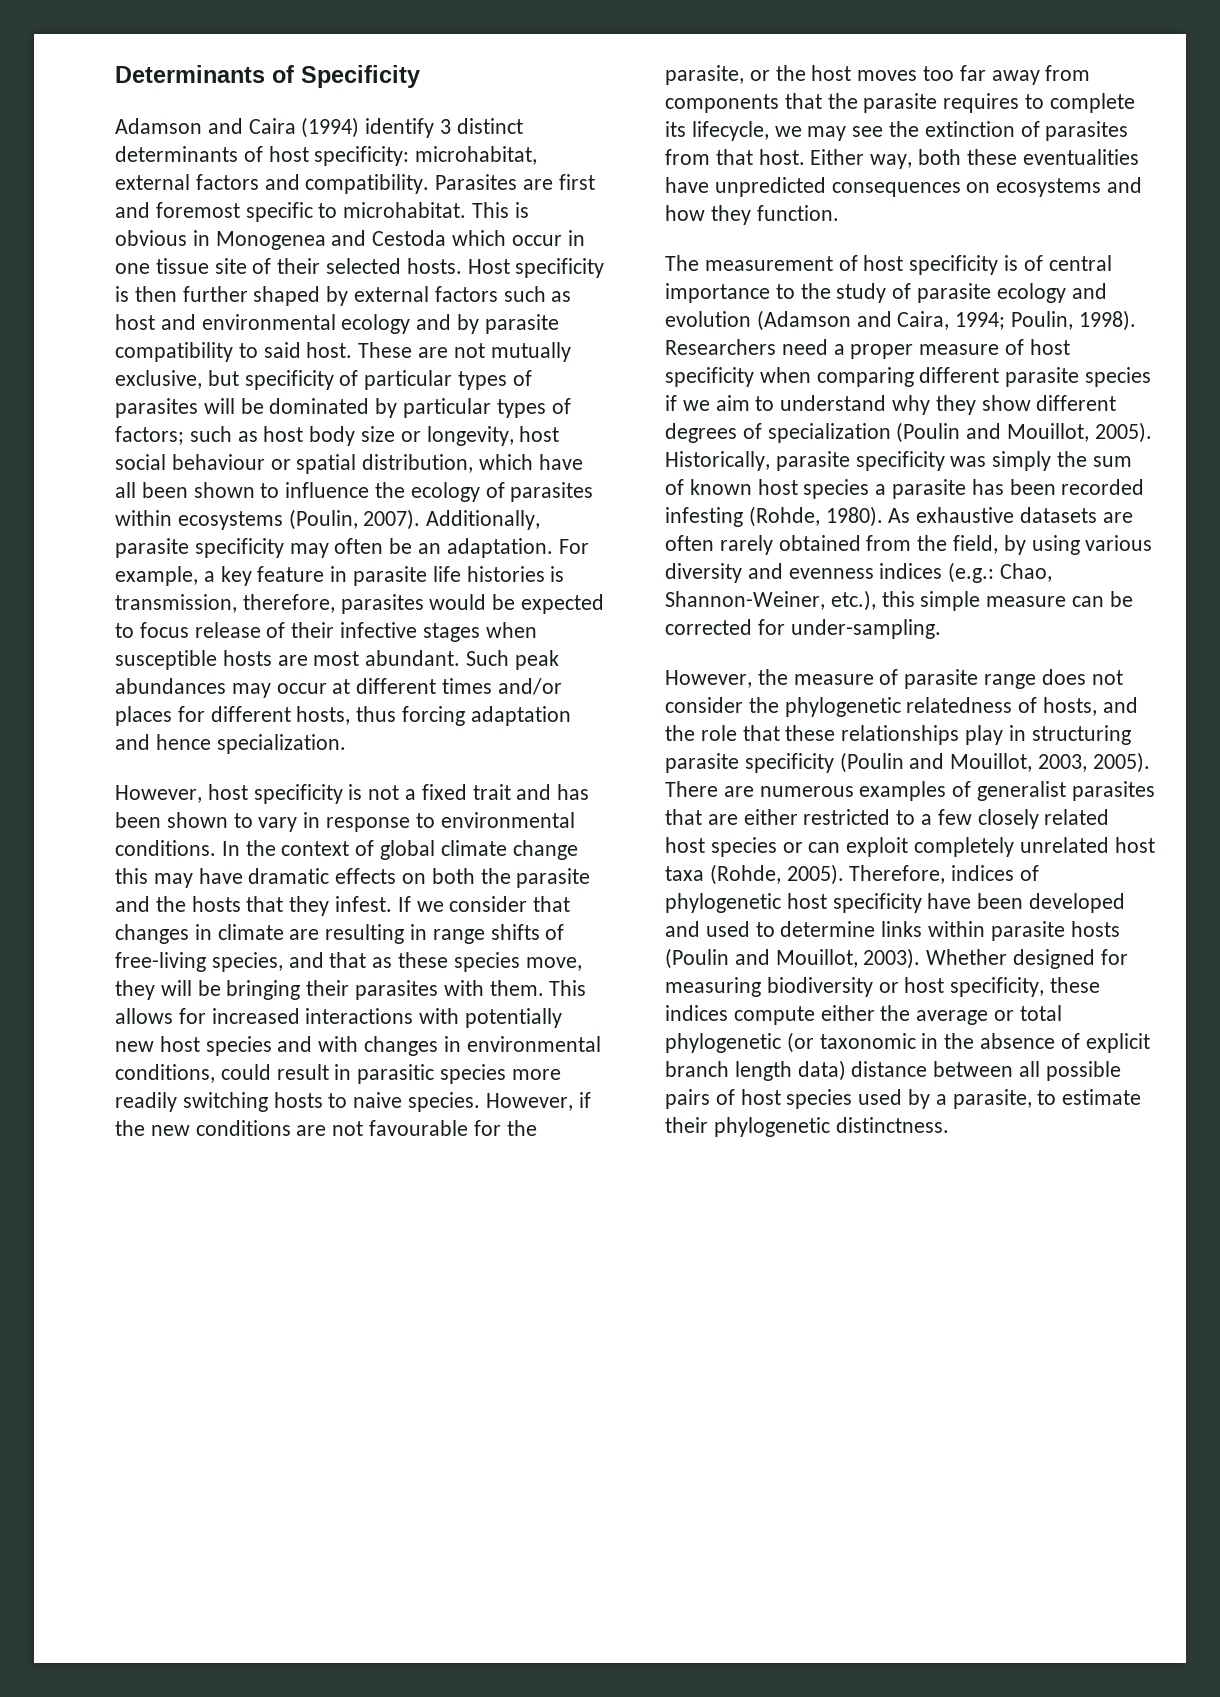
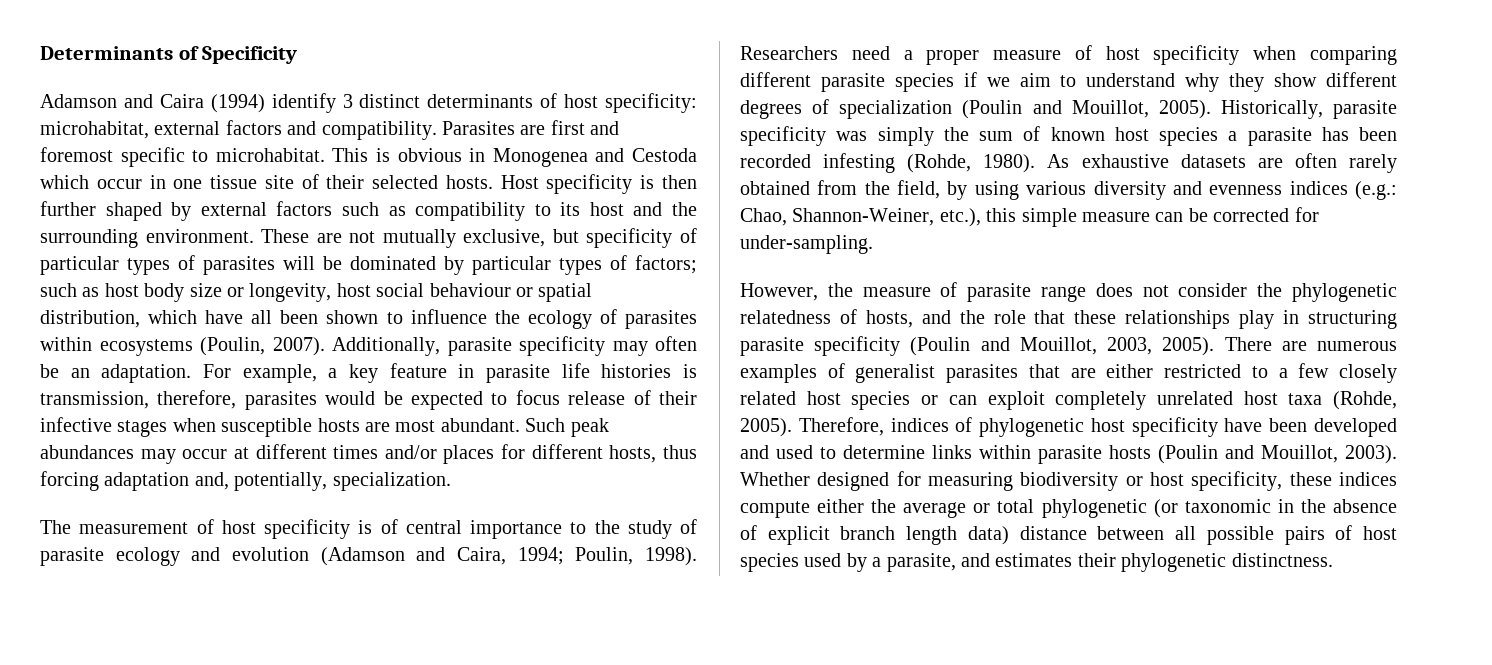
[115,314,559,334] [115,342,353,362] host and environmental ecology and by parasite compatibility to said host. -> [415,202,698,221] [40,229,254,248] compatibility to its host and the surrounding environment.
[115,734,211,750] and hence -> [194,472,328,491] and, potentially,
[115,784,590,804] [115,812,575,832] [115,840,578,860] [115,868,591,888] [115,896,571,916] [115,924,565,944] [115,952,582,972] [115,980,587,1000] [115,1008,563,1028] [115,1036,601,1056] [115,1064,561,1084] [115,1092,591,1112] [115,1120,537,1136] [665,65,1091,85] [665,93,1135,113] [665,121,1129,141] [665,149,1139,169] [665,177,1143,197] [665,205,839,225] // However, host specificity is not a fixed trait and has been shown to vary in response to environmental conditions. In the context of global climate change this may have dramatic effects on both the parasite and the hosts that they infest. If we consider that changes in climate are resulting in range shifts of free-living species, and that as these species move, they will be bringing their parasites with them. This allows for increased interactions with potentially new host species and with changes in environmental conditions, could result in parasitic species more readily switching hosts to naive species. However, if the new conditions are not favourable for the parasite, or the host moves too far away from components that the parasite requires to complete its lifecycle, we may see the extinction of parasites from that host. Either way, both these eventualities have unpredicted consequences on ecosystems and how they function. -> (451, 481) none
[1037,1089,1142,1105] to estimate -> [961,553,1073,567] and estimates

